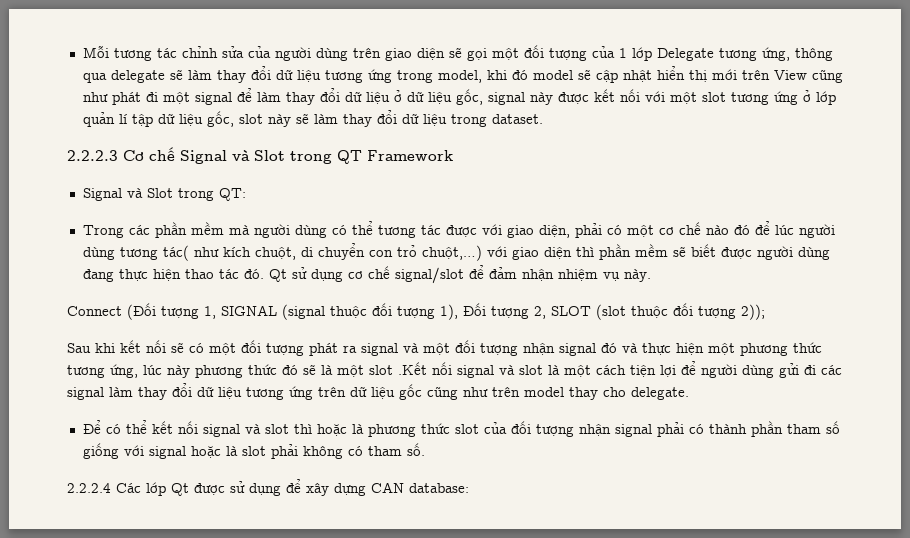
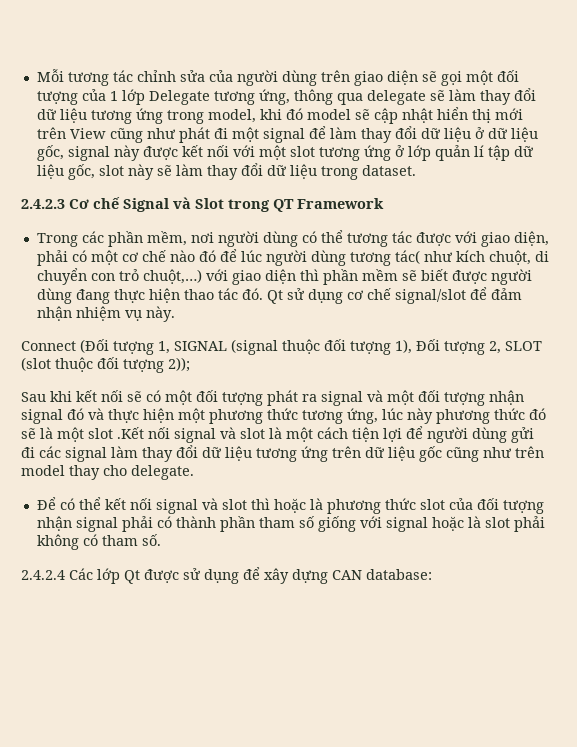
[67,150,118,161] 2.2.2.3 -> [21,199,65,209] 2.4.2.3
[82,188,246,201] // Signal và Slot trong QT: -> (384, 203) none
[190,222,250,235] mềm mà -> [146,231,214,246] mềm, nơi
[67,483,111,493] 2.2.2.4 -> [21,570,65,580] 2.4.2.4

